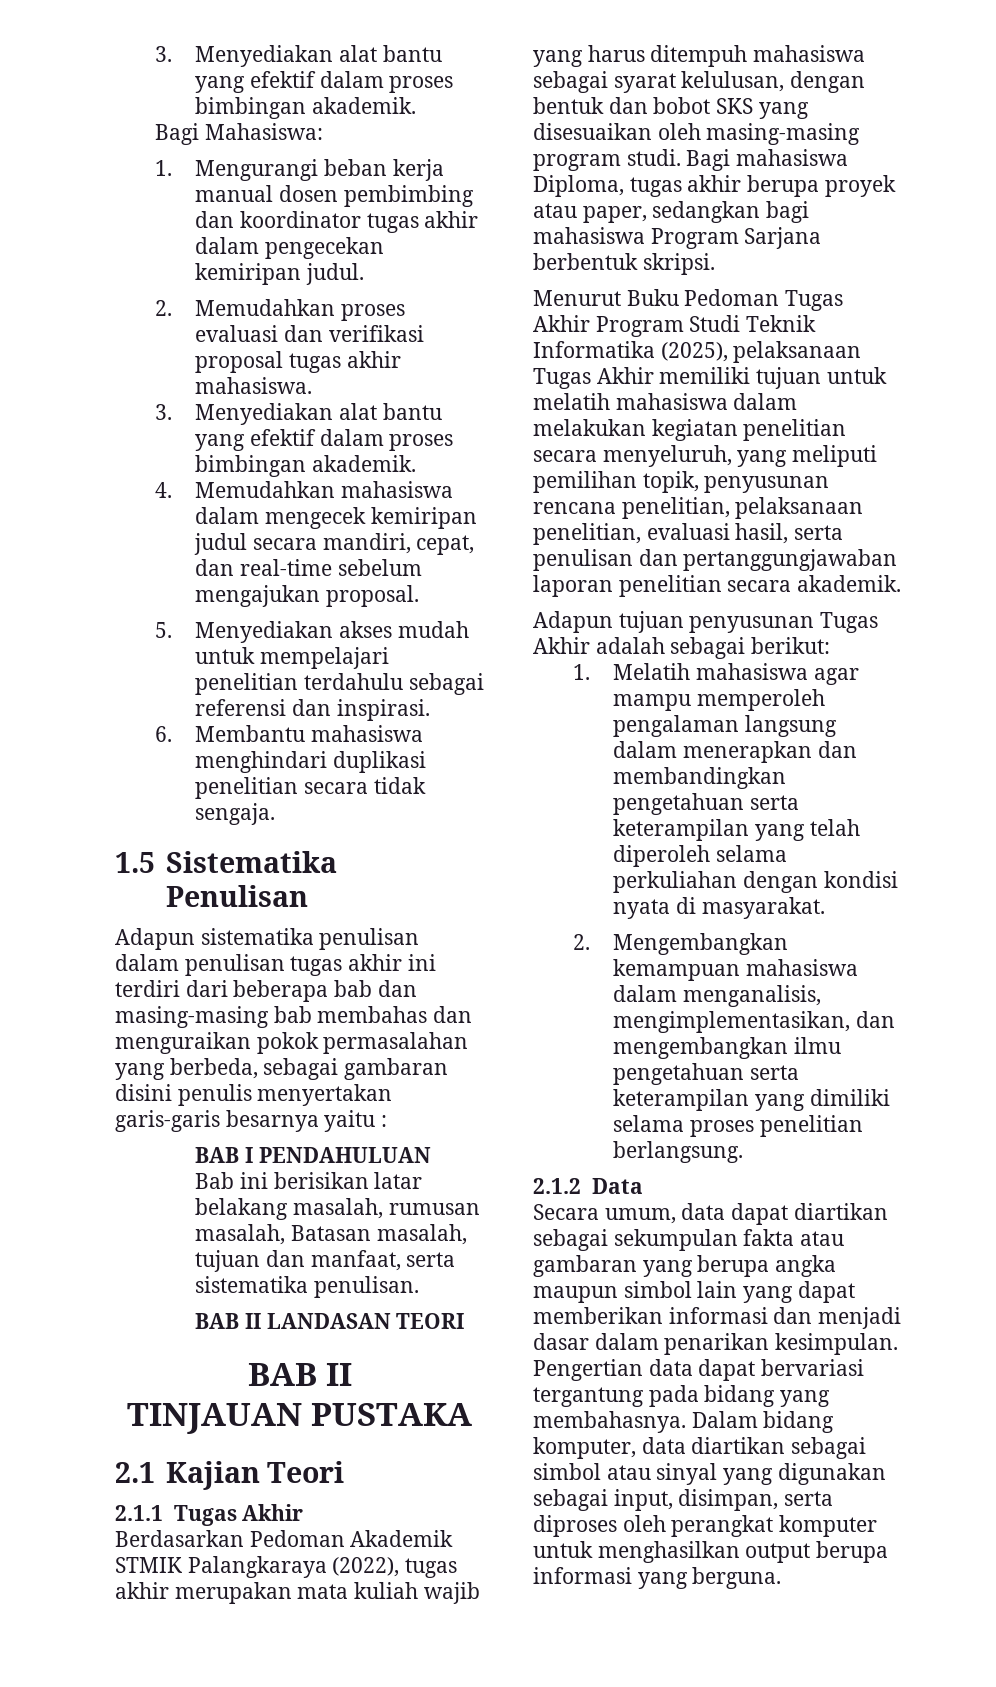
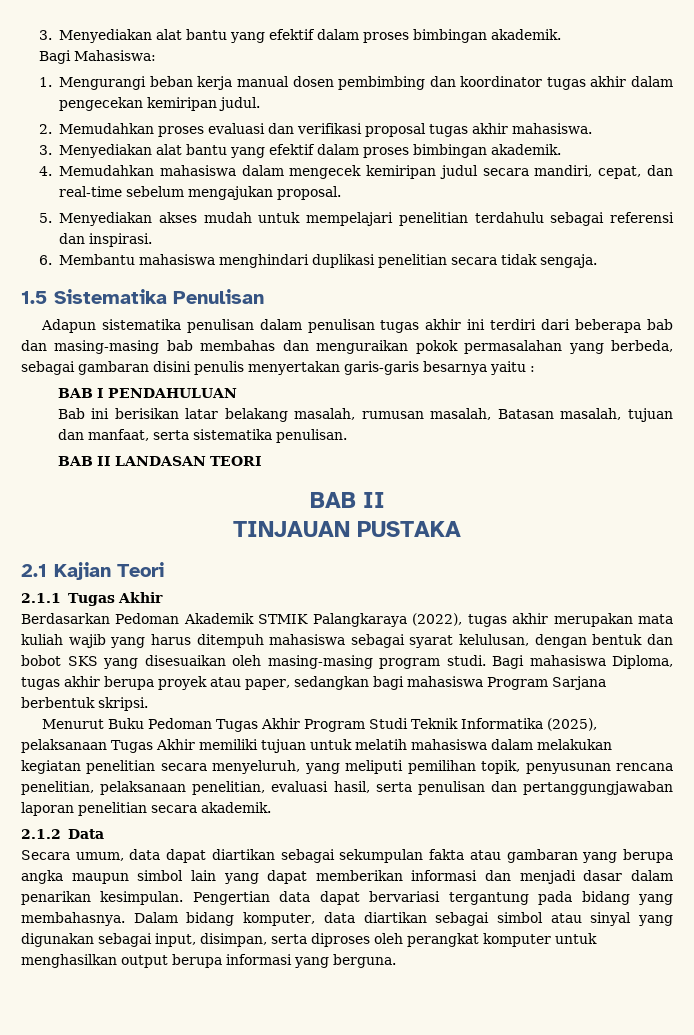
[533,611,879,633] [533,637,831,659] [573,663,859,685] [613,689,826,711] [613,715,838,737] [613,741,857,763] [613,767,787,789] [613,793,800,815] [613,819,860,841] [613,845,788,867] [613,871,898,893] [613,897,825,919] [573,933,789,955] [613,959,859,981] [613,985,822,1007] [613,1011,896,1033] [613,1037,842,1059] [613,1063,800,1085] [613,1089,890,1111] [613,1115,863,1137] [613,1141,744,1163] // Adapun tujuan penyusunan Tugas Akhir adalah sebagai berikut: // 1. Melatih mahasiswa agar mampu memperoleh pengalaman langsung dalam menerapkan dan membandingkan pengetahuan serta keterampilan yang telah diperoleh selama perkuliahan dengan kondisi nyata di masyarakat. // 2. Mengembangkan kemampuan mahasiswa dalam menganalisis, mengimplementasikan, dan mengembangkan ilmu pengetahuan serta keterampilan yang dimiliki selama proses penelitian berlangsung. -> (271, 807) none

